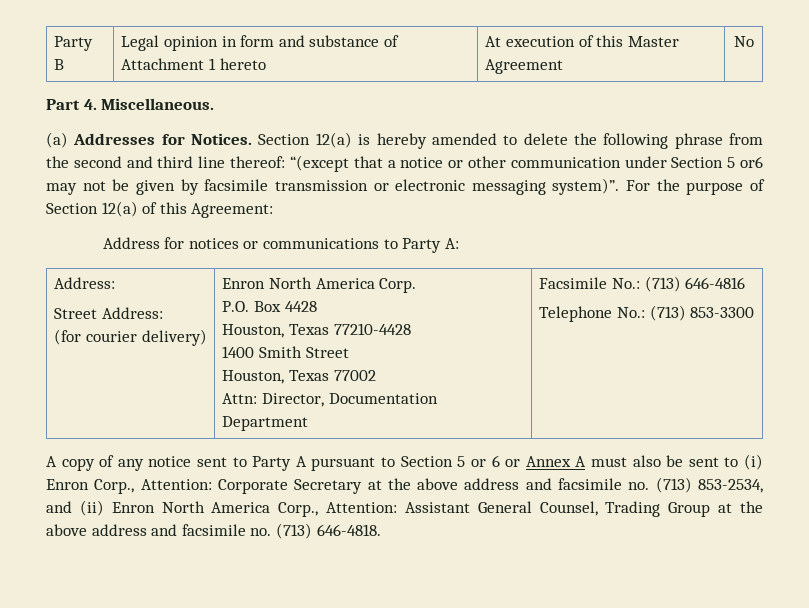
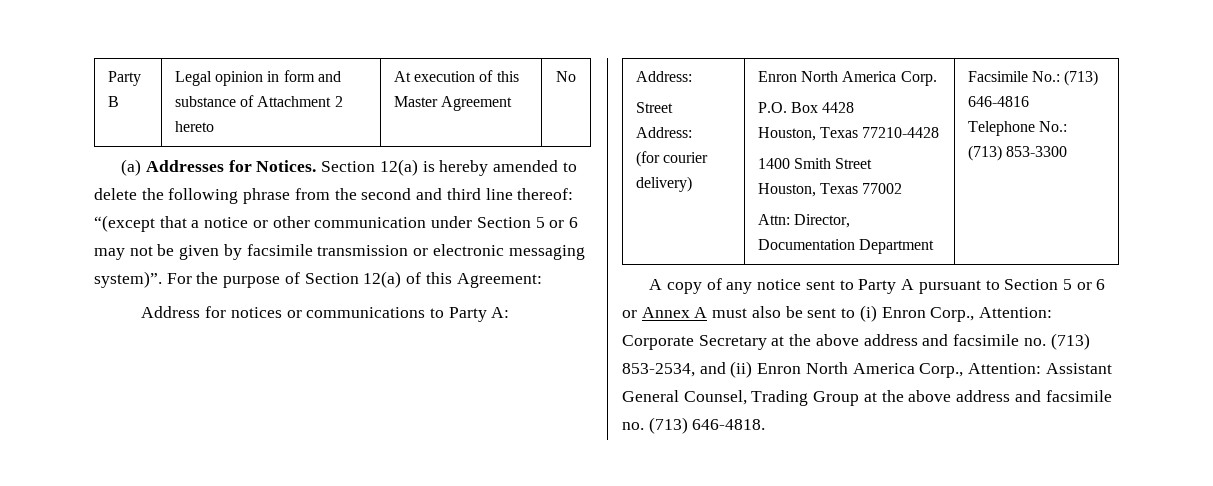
[208,58,216,70] 1 -> [334,96,343,107] 2
[46,98,215,110] // Part 4. Miscellaneous. -> (576, 76) none
[740,156,763,168] or6 -> [549,217,578,228] or 6

